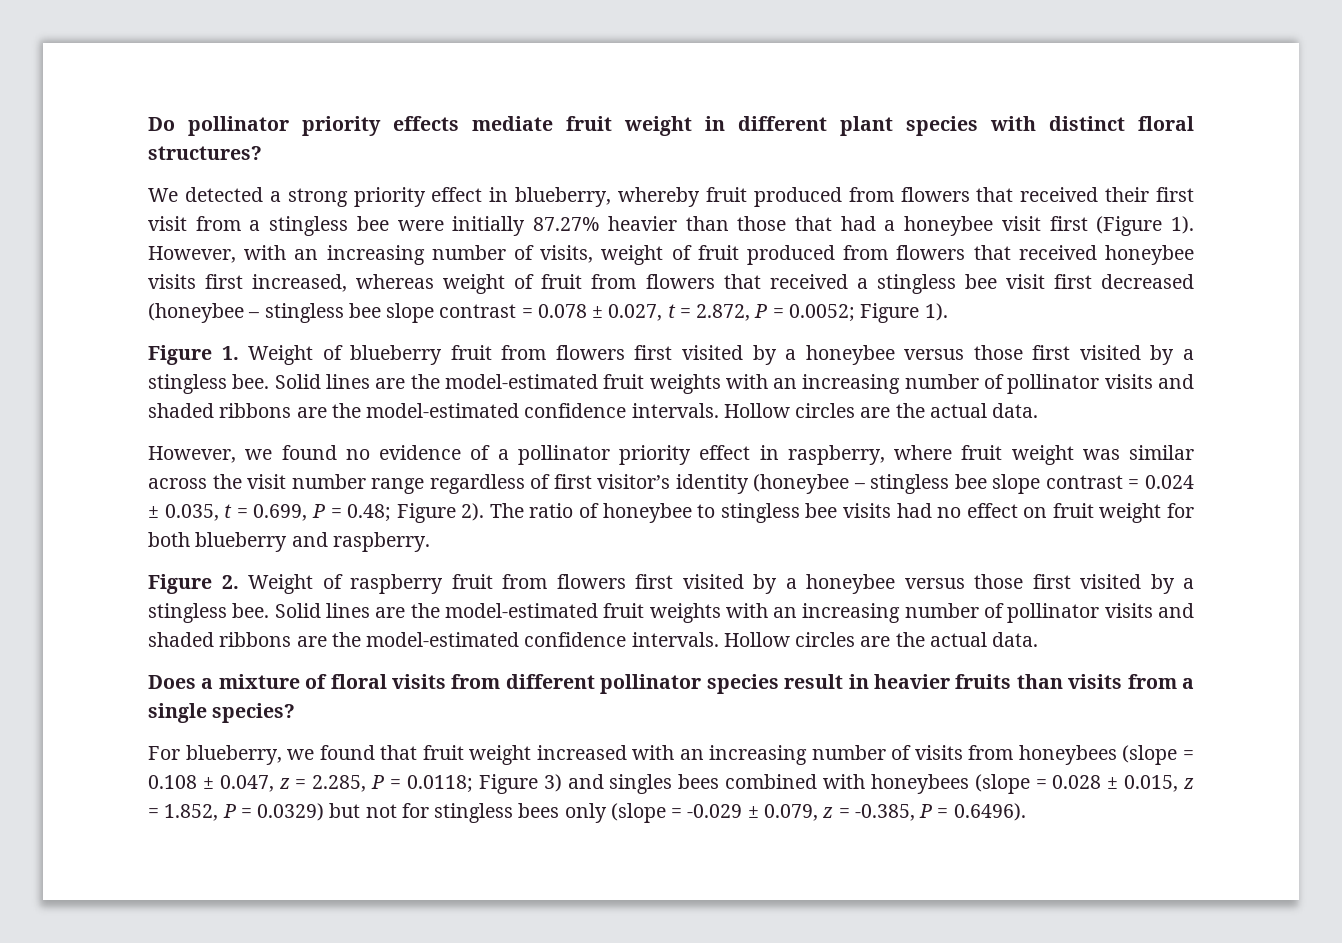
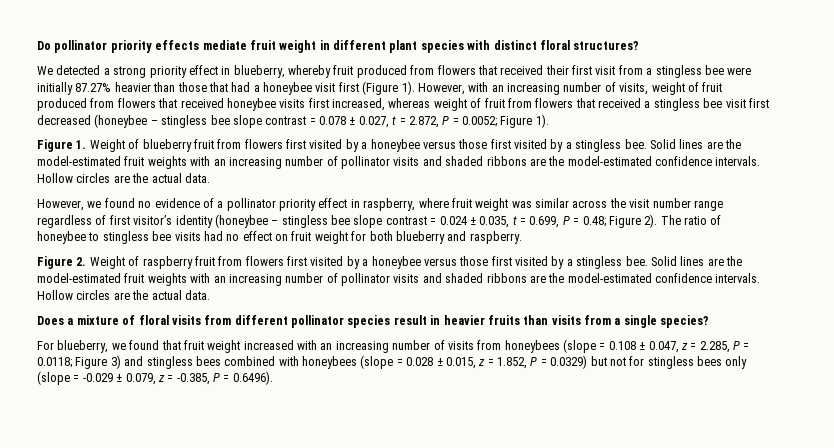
[609,774,673,794] singles -> [146,356,193,369] stingless

